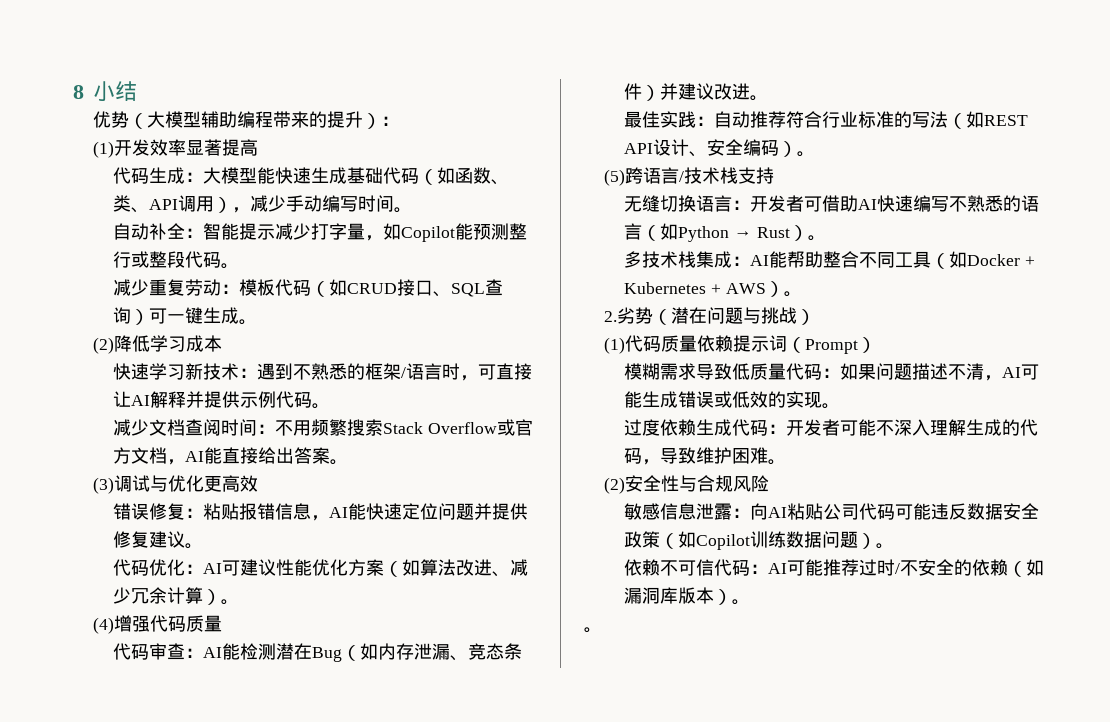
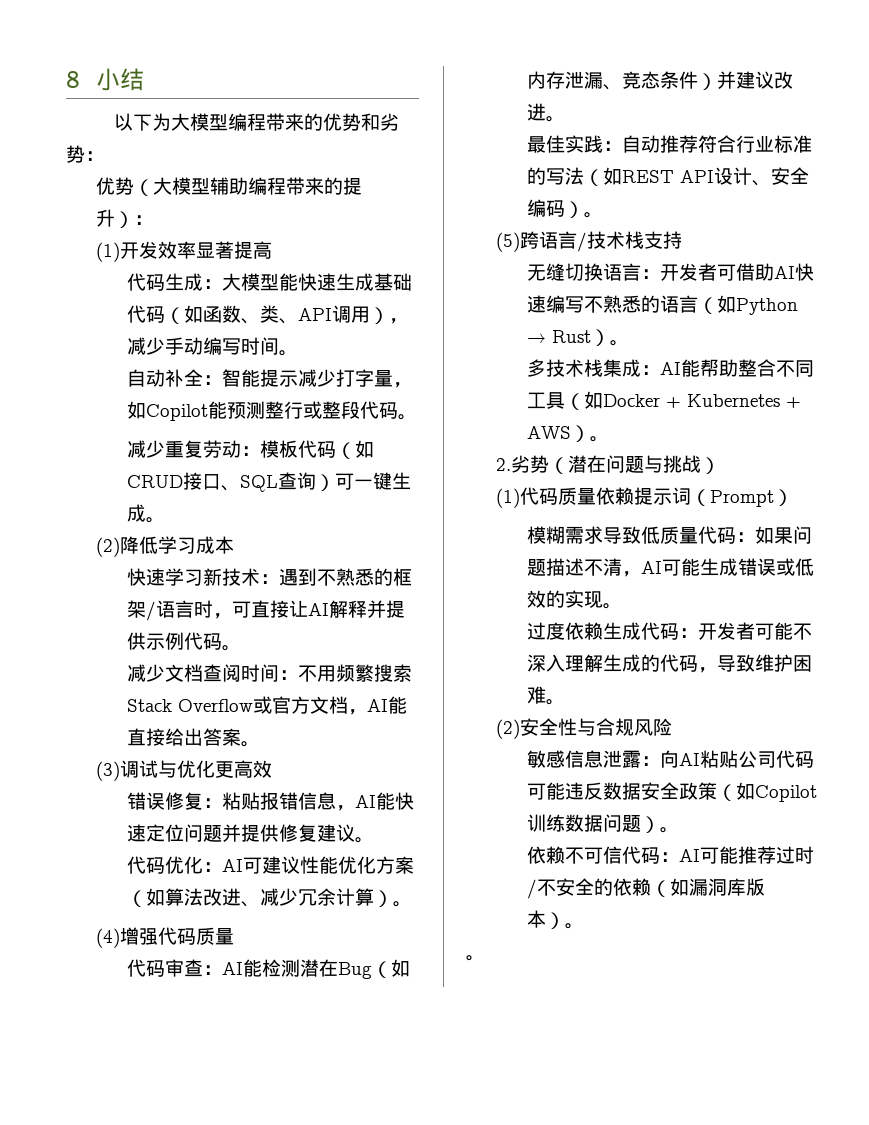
(138, 91) none -> [113,113,399,131] [66,145,104,163] // 以下为大模型编程带来的优势和劣势：

